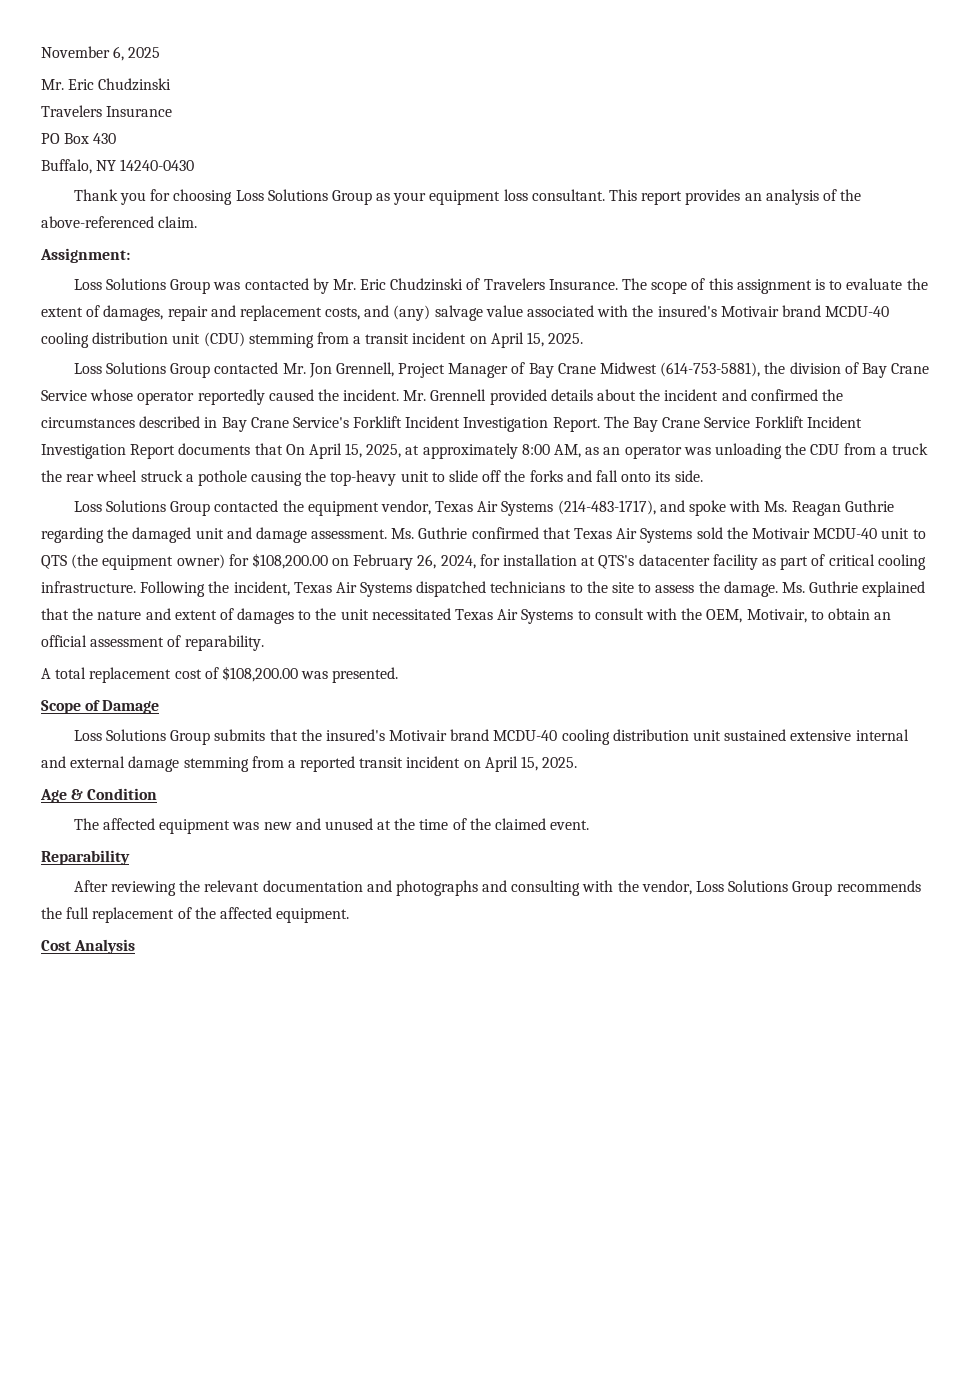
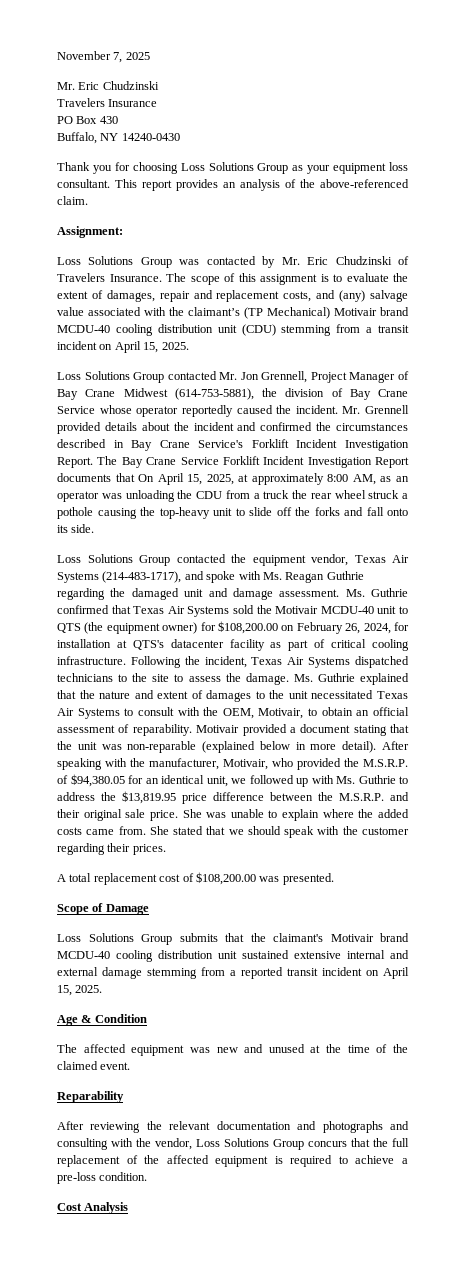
[113,46,125,61] 6, -> [113,52,123,63] 7,
[657,305,717,317] insured's -> [188,307,330,319] claimant’s (TP Mechanical)
(264, 643) none -> [196,724,409,736] [57,741,409,753] [57,758,408,770] [57,774,408,787] [57,791,409,804] [57,809,409,821] [57,826,409,838] [57,843,166,855] Motivair provided a document stating that the unit was non-reparable (explained below in more detail). After speaking with the manufacturer, Motivair, who provided the M.S.R.P. of $94,380.05 for an identical unit, we followed up with Ms. Guthrie to address the $13,819.95 price difference between the M.S.R.P. and their original sale price. She was unable to explain where the added costs came from. She stated that we should speak with the customer regarding their prices.
[325,729,385,741] insured's -> [273,933,323,942] claimant's
[836,880,921,892] recommends -> [308,1138,370,1147] concurs that
[276,908,350,923] equipment. -> [215,1155,408,1167] [57,1172,148,1184] equipment is required to achieve a pre-loss condition.

